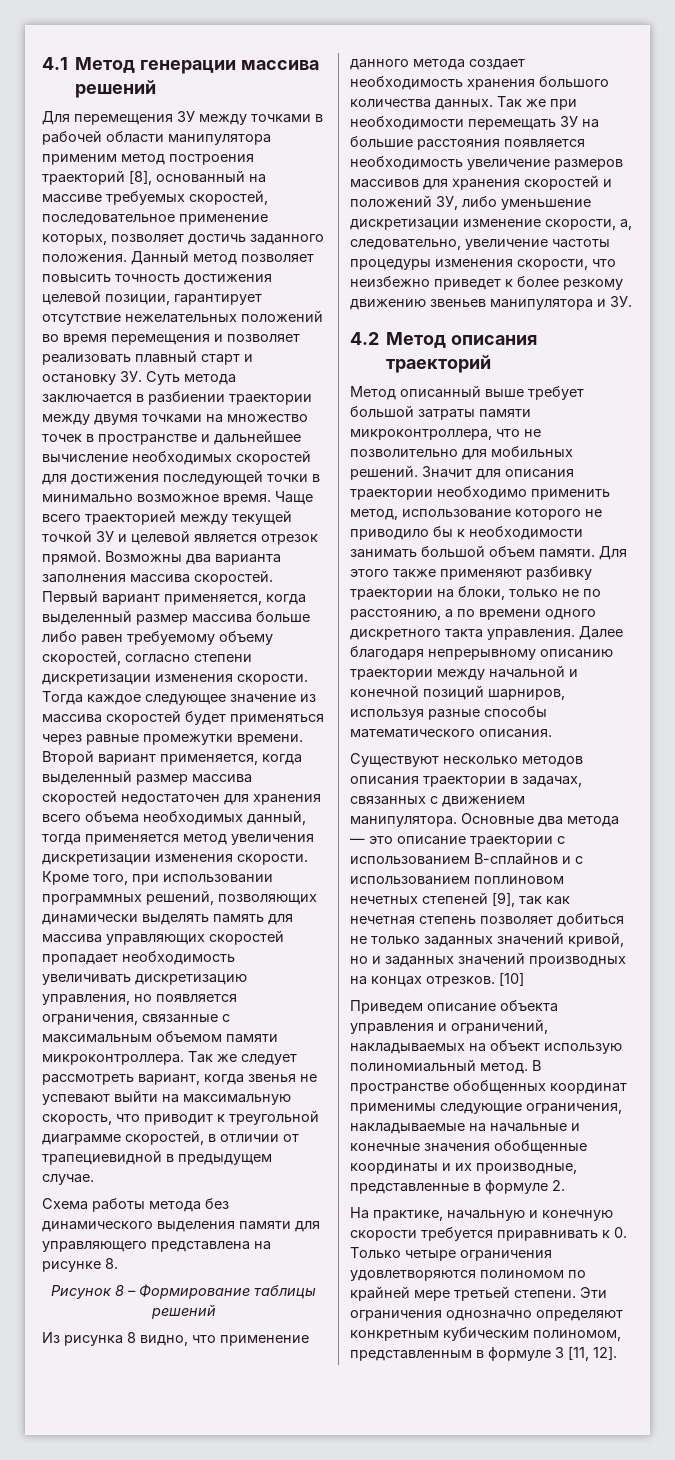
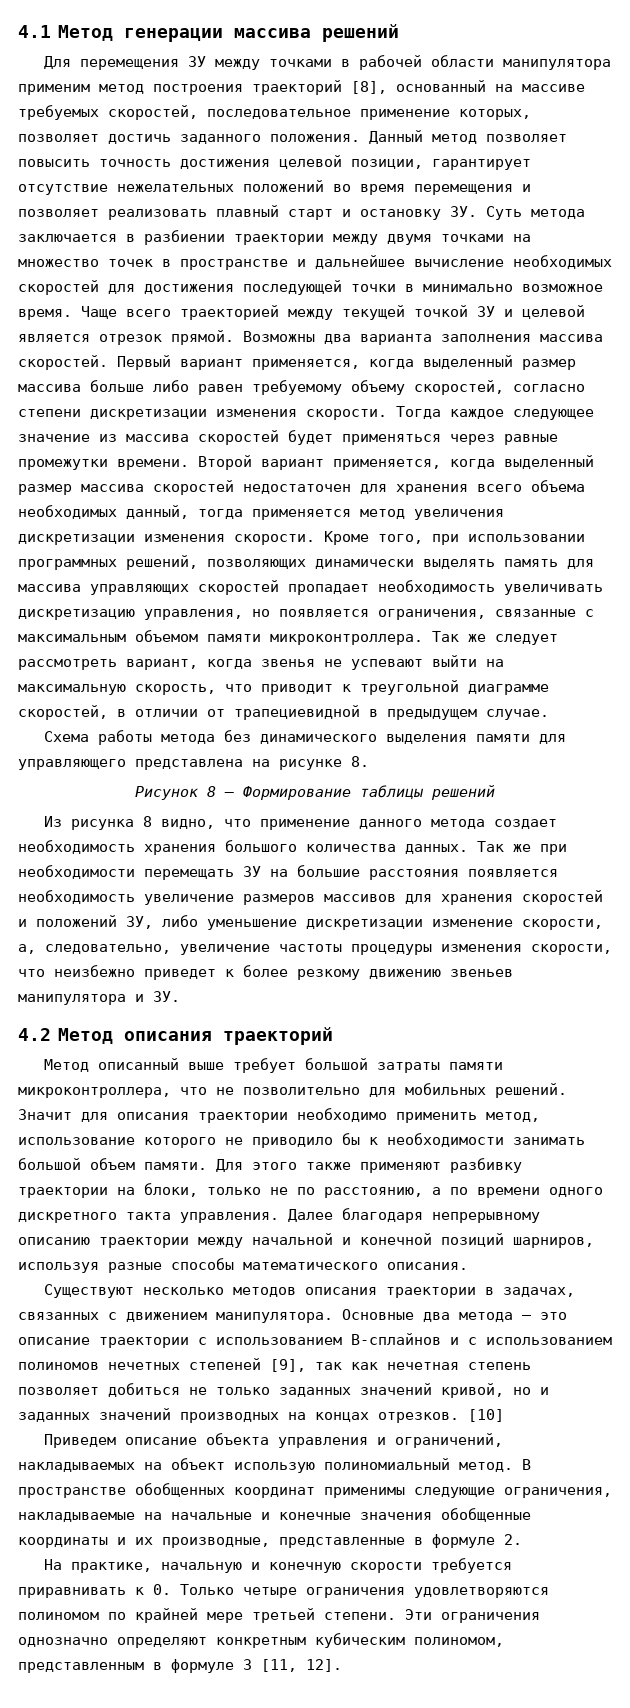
[474,876,564,884] поплиновом -> [18,1362,99,1370] полиномов

